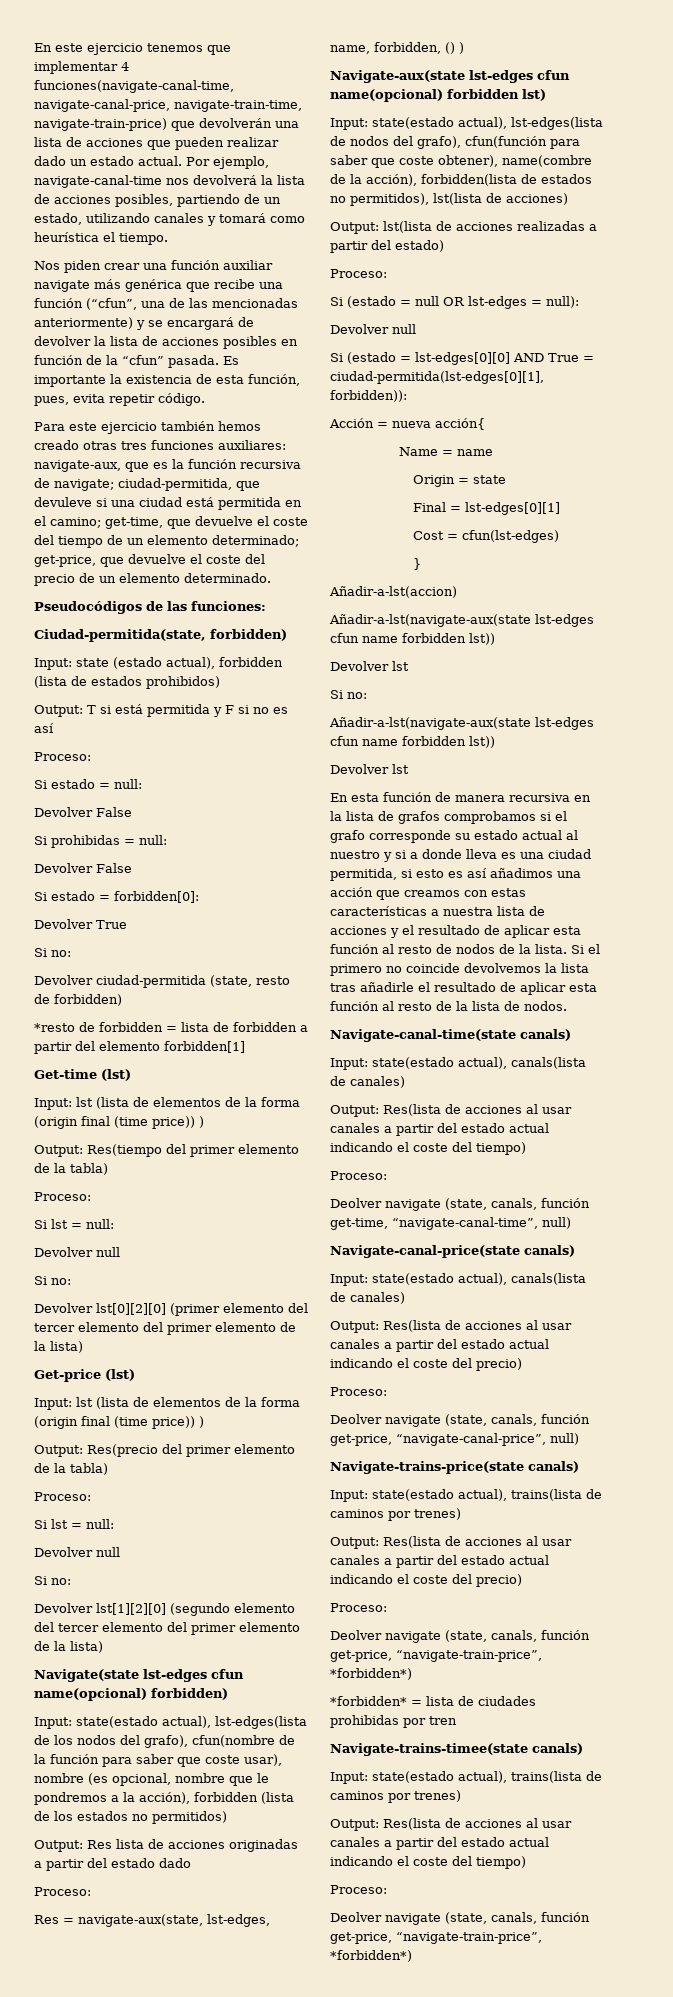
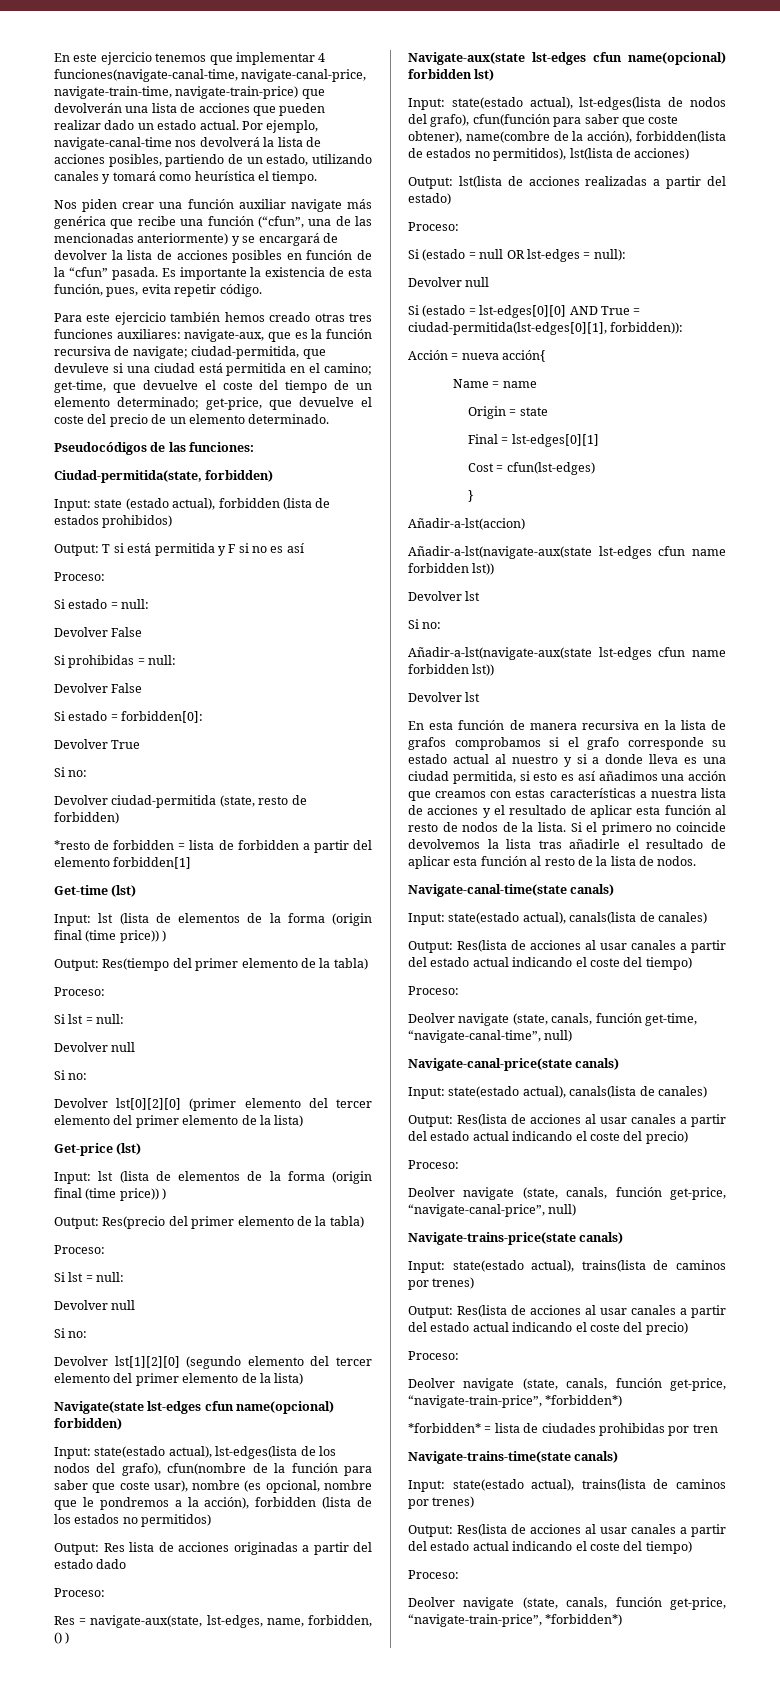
[330,1743,528,1756] Navigate-trains-timee(state -> [408,1451,571,1464] Navigate-trains-time(state

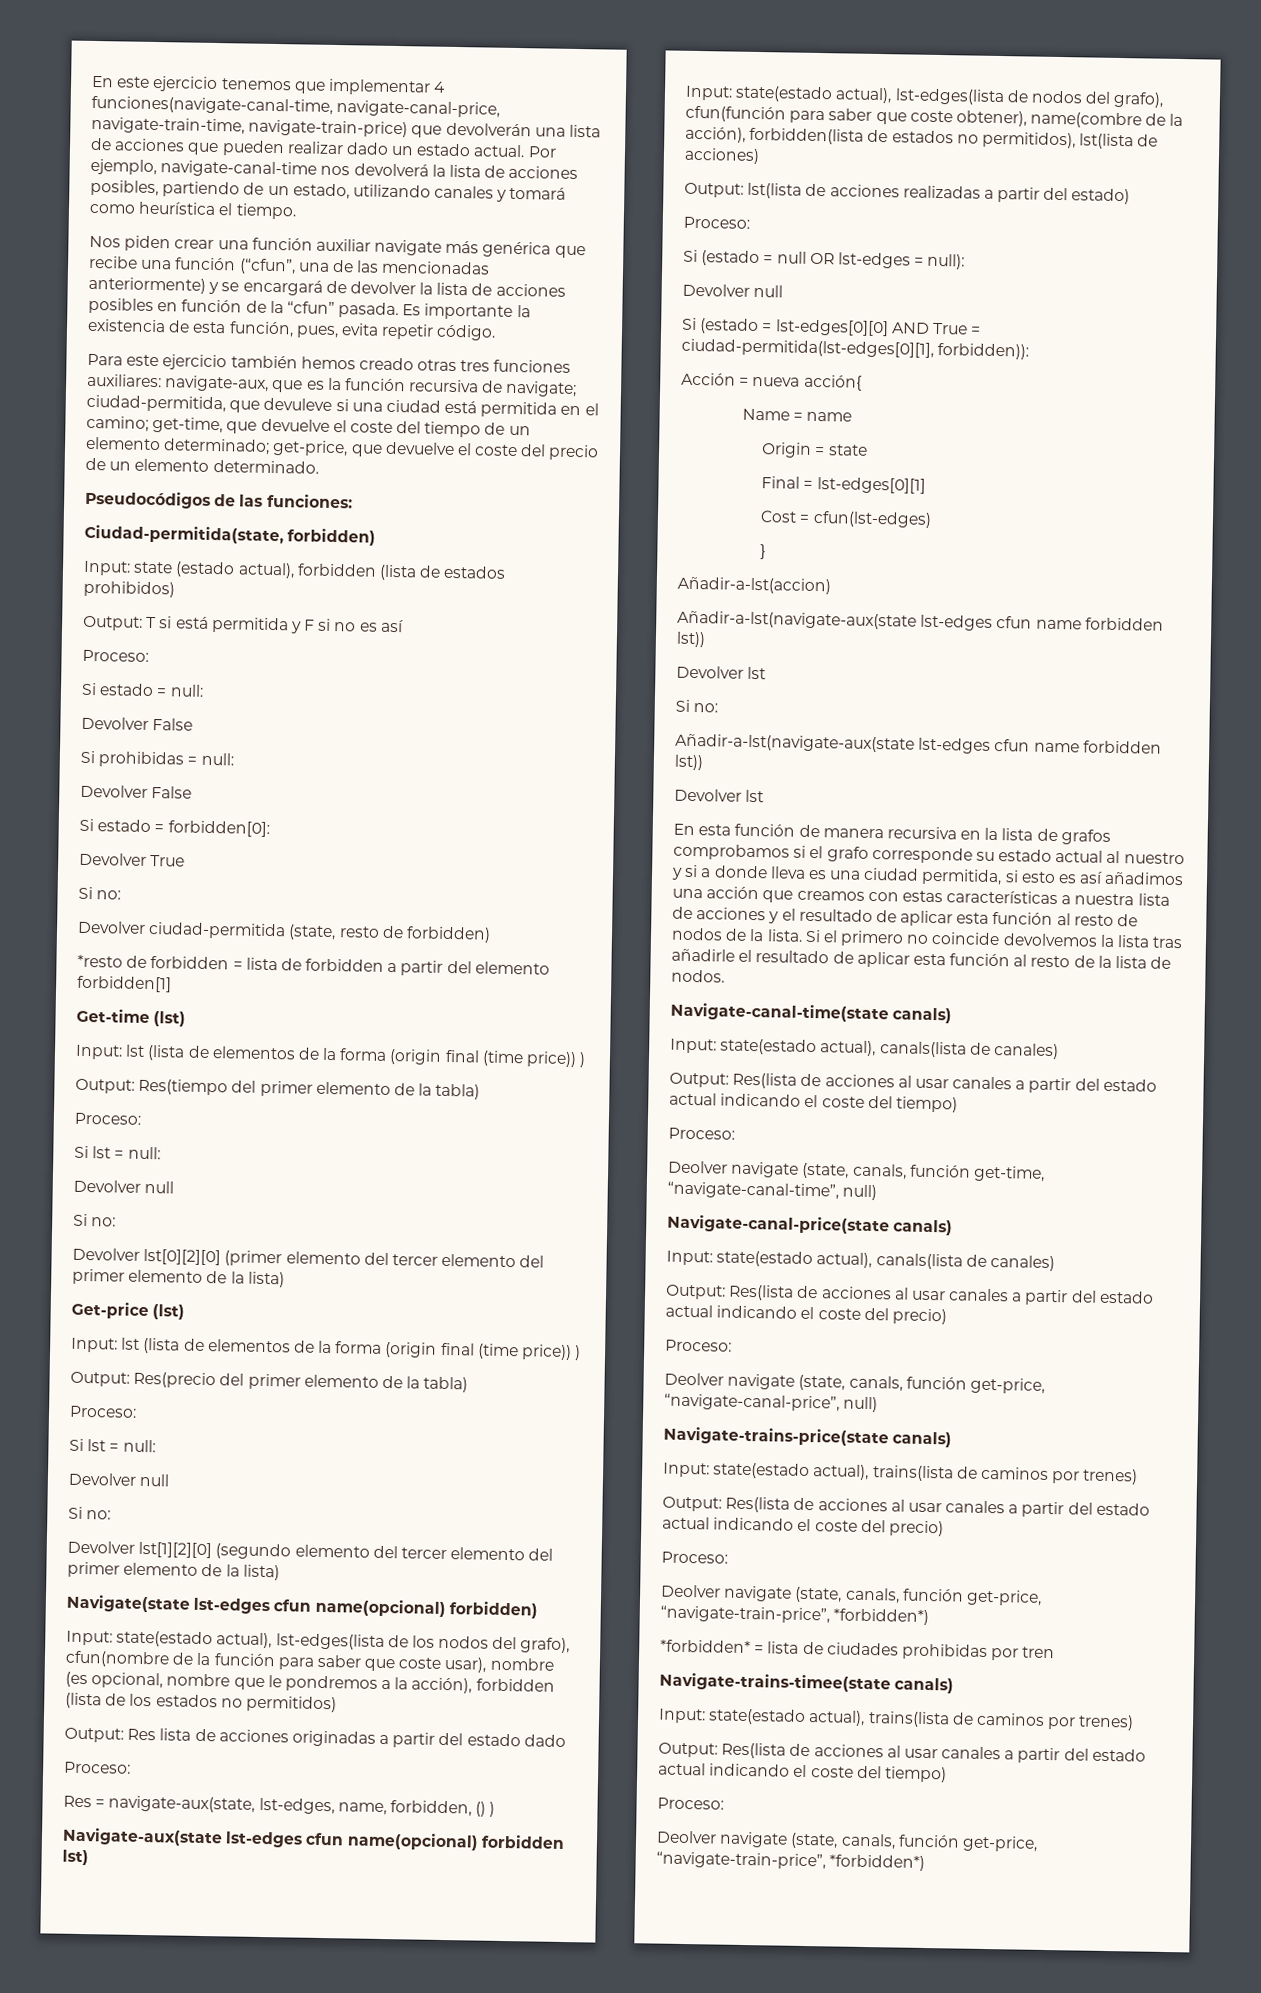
[408,1451,571,1464] Navigate-trains-time(state -> [659,1672,891,1693] Navigate-trains-timee(state

